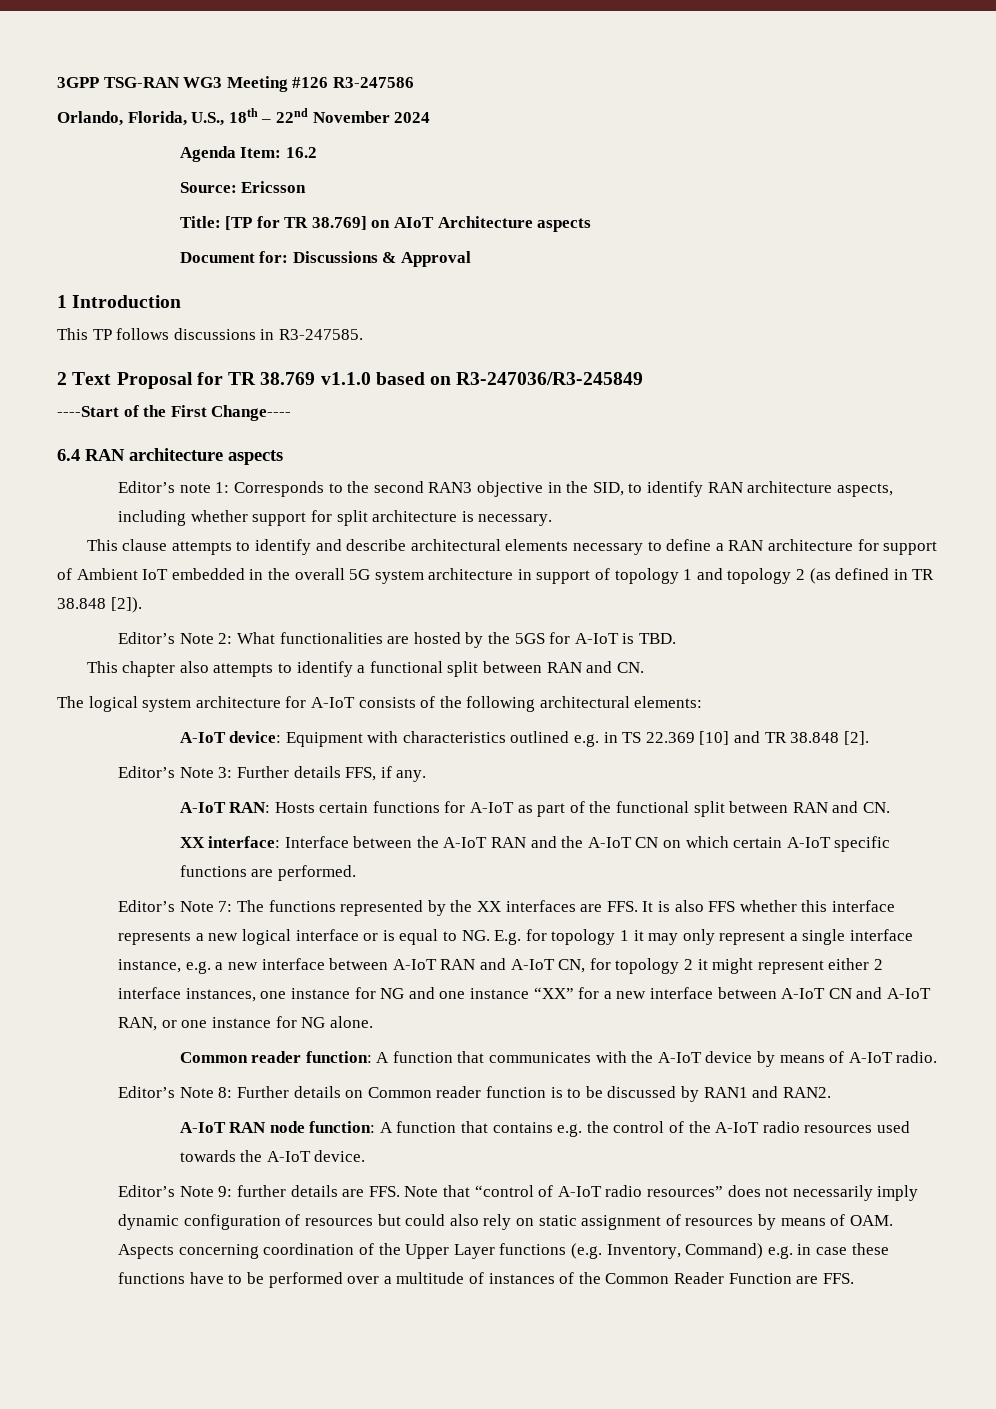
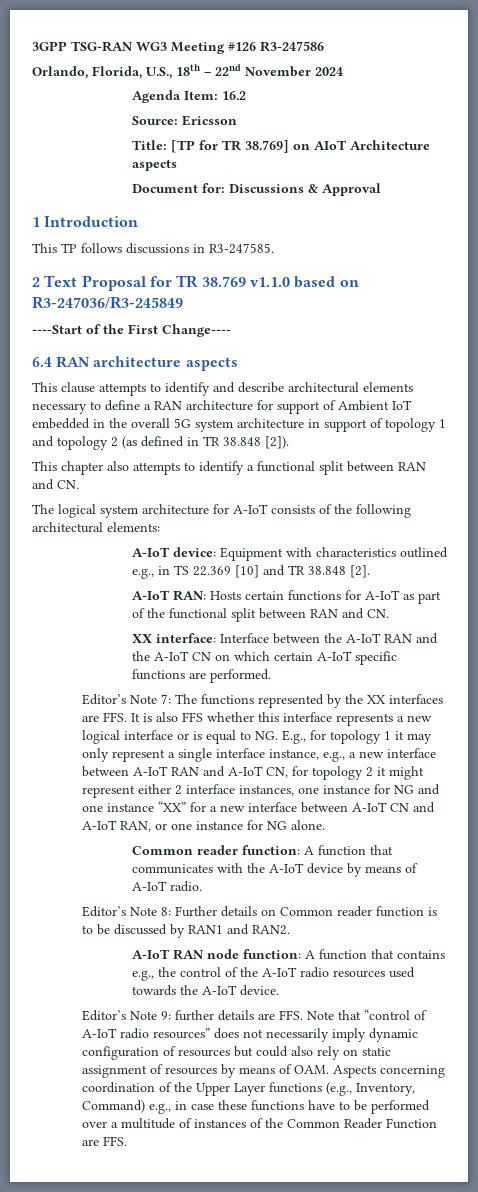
[118,481,893,497] [118,510,553,526] // Editor’s note 1: Corresponds to the second RAN3 objective in the SID, to identify RAN architecture aspects, including whether support for split architecture is necessary. -> (238, 364) none
[118,632,676,648] // Editor’s Note 2: What functionalities are hosted by the 5GS for A-IoT is TBD. -> (289, 442) none
[574,734,600,747] e.g. -> [131,568,154,579] e.g.,
[118,766,427,782] // Editor’s Note 3: Further details FFS, if any. -> (370, 571) none
[494,930,522,945] E.g. -> [281,730,306,744] E.g.,
[185,961,211,974] e.g. -> [322,751,345,762] e.g.,
[557,1124,583,1137] e.g. -> [131,970,154,981] e.g.,
[570,1243,602,1259] (e.g. -> [325,1082,352,1096] (e.g.,
[767,1246,793,1259] e.g. -> [148,1103,171,1114] e.g.,

